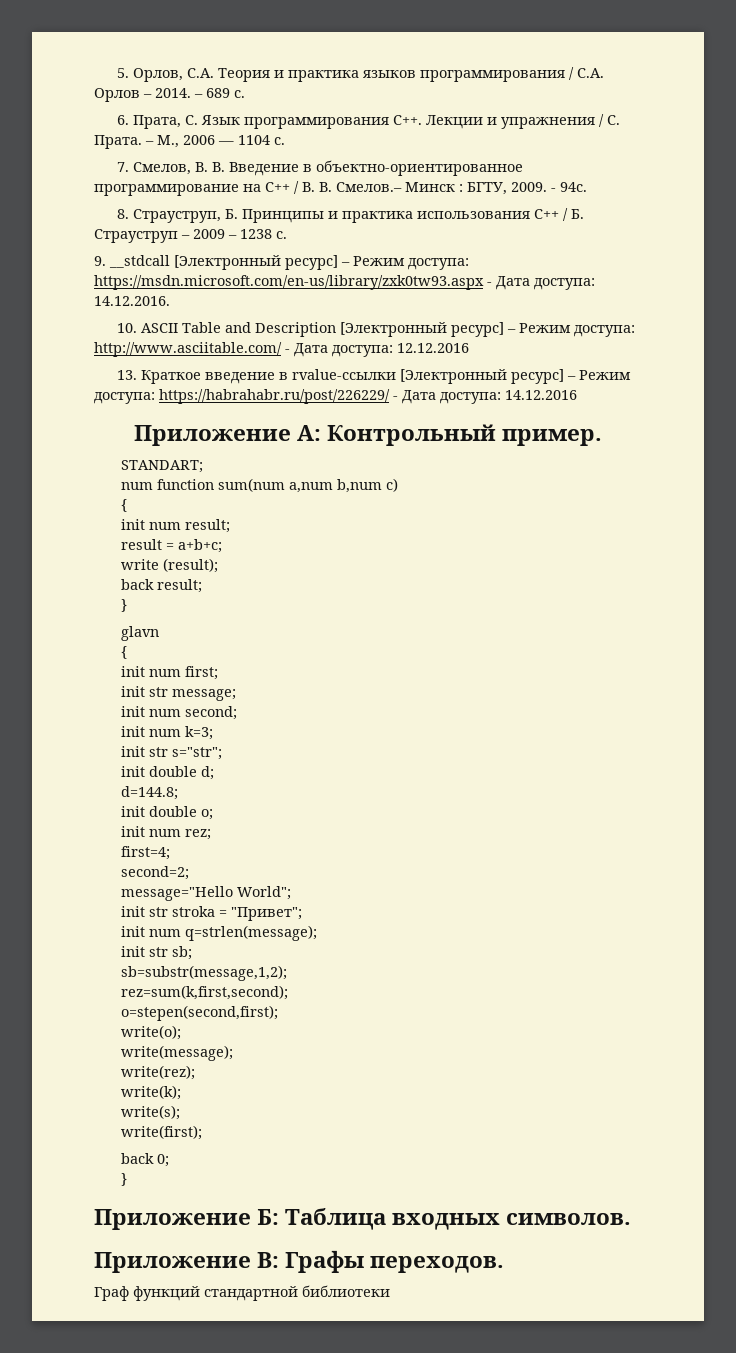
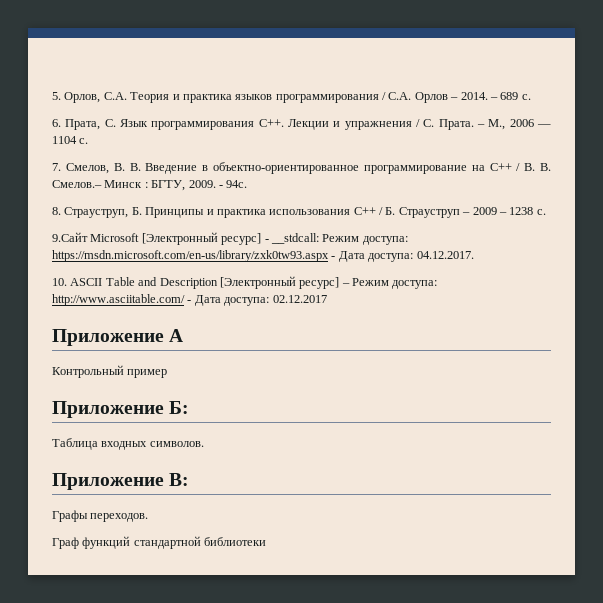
[94,255,350,270] 9. __stdcall [Электронный ресурс] – -> [52,232,319,245] 9.Сайт Microsoft [Электронный ресурс] - __stdcall:
[94,296,170,306] 14.12.2016. -> [416,251,474,259] 04.12.2017.
[397,343,469,353] [117,369,632,384] [94,389,577,404] [133,424,603,446] [121,460,204,473] [121,478,399,493] [121,499,128,512] [121,519,231,533] [121,539,223,553] [121,558,219,573] [121,579,203,593] [121,599,128,612] [121,626,160,641] [121,646,128,659] [121,666,219,680] [121,686,237,701] [121,706,238,720] [121,726,214,740] [121,746,223,760] [121,766,215,780] [121,786,179,800] [121,806,214,820] [121,826,212,840] [121,846,171,860] [121,866,190,880] [121,886,292,901] [121,906,303,921] [121,925,318,941] [121,946,193,960] [121,965,288,981] [121,985,289,1000] [121,1005,279,1021] [121,1025,182,1040] [121,1045,234,1061] [121,1065,196,1080] [121,1085,182,1100] [121,1105,181,1120] [121,1125,203,1140] [121,1153,170,1167] [121,1173,128,1186] 12.12.2016 // 13. Краткое введение в rvalue-ссылки [Электронный ресурс] – Режим доступа: https://habrahabr.ru/post/226229/ - Дата доступа: 14.12.2016 // Приложение А: Контрольный пример. // STANDART; // num function sum(num a,num b,num c) // { // init num result; // result = a+b+c; // write (result); // back result; // } // glavn // { // init num first; // init str message; // init num second; // init num k=3; // init str s="str"; // init double d; // d=144.8; // init double o; // init num rez; // first=4; // second=2; // message="Hello World"; // init str stroka = "Привет"; // init num q=strlen(message); // init str sb; // sb=substr(message,1,2); // rez=sum(k,first,second); // o=stepen(second,first); // write(o); // write(message); // write(rez); // write(k); // write(s); // write(first); // back 0; // } -> [272,295,327,303] [52,329,184,346] [52,365,168,378] 02.12.2017 // Приложение А // Контрольный пример
(280, 1217) none -> (190, 407) //
(280, 1260) none -> (190, 479) //

